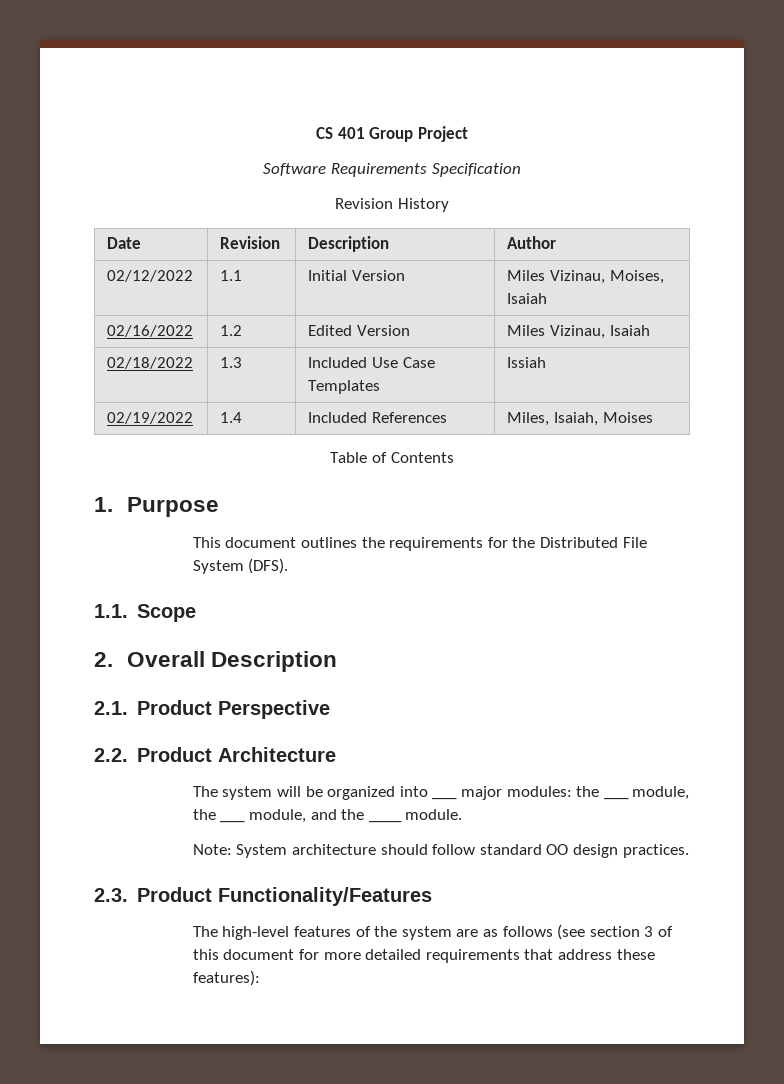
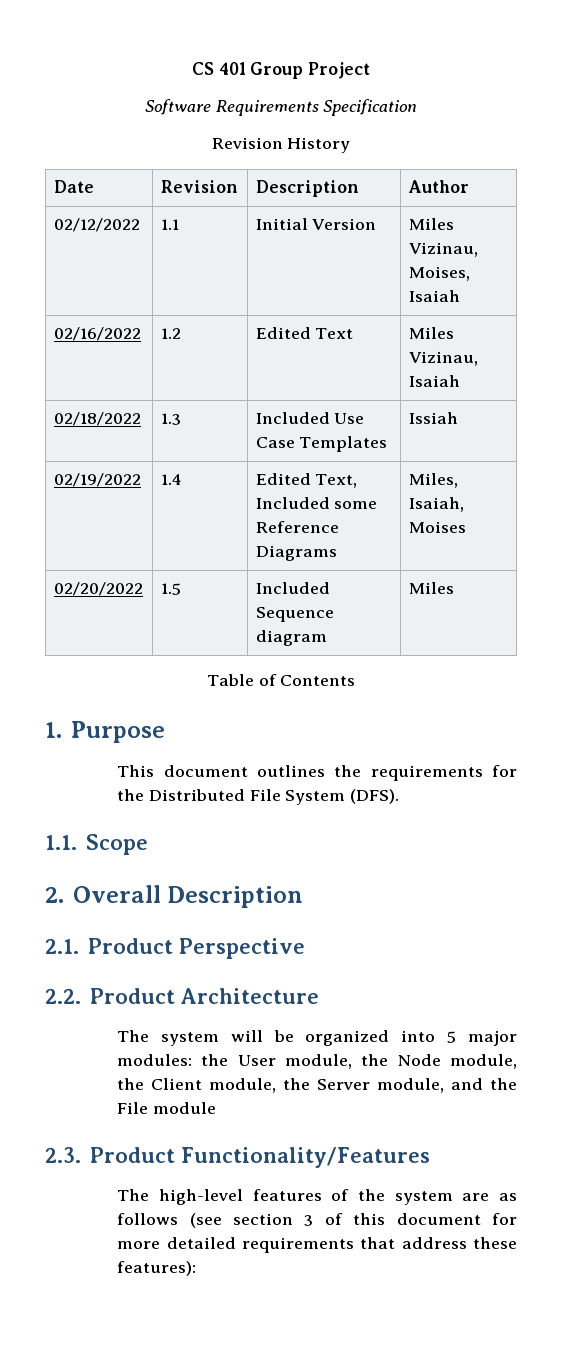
[356,325,410,336] Version -> [315,328,354,339] Text
[308,412,447,423] [507,412,653,426] Included References | Miles, Isaiah, Moises -> [255,473,358,488] [255,497,378,509] [255,521,339,533] [255,545,337,561] [408,473,458,488] [408,497,464,512] [408,521,466,533] [53,582,143,596] [160,583,181,595] [255,582,330,594] [255,607,334,622] [255,630,327,646] [408,582,454,594] Edited Text, Included some Reference Diagrams | Miles, Isaiah, Moises // 02/20/2022 | 1.5 | Included Sequence diagram | Miles
[432,797,458,800] ___ -> [447,1031,457,1043] 5
[603,786,690,800] [192,809,216,820] [220,809,365,823] [368,820,402,823] [405,809,463,820] [192,844,689,858] ___ module, the ___ module, and the ____ module. // Note: System architecture should follow standard OO design practices. -> [237,1054,517,1069] [117,1078,517,1093] [117,1102,216,1114] User module, the Node module, the Client module, the Server module, and the File module

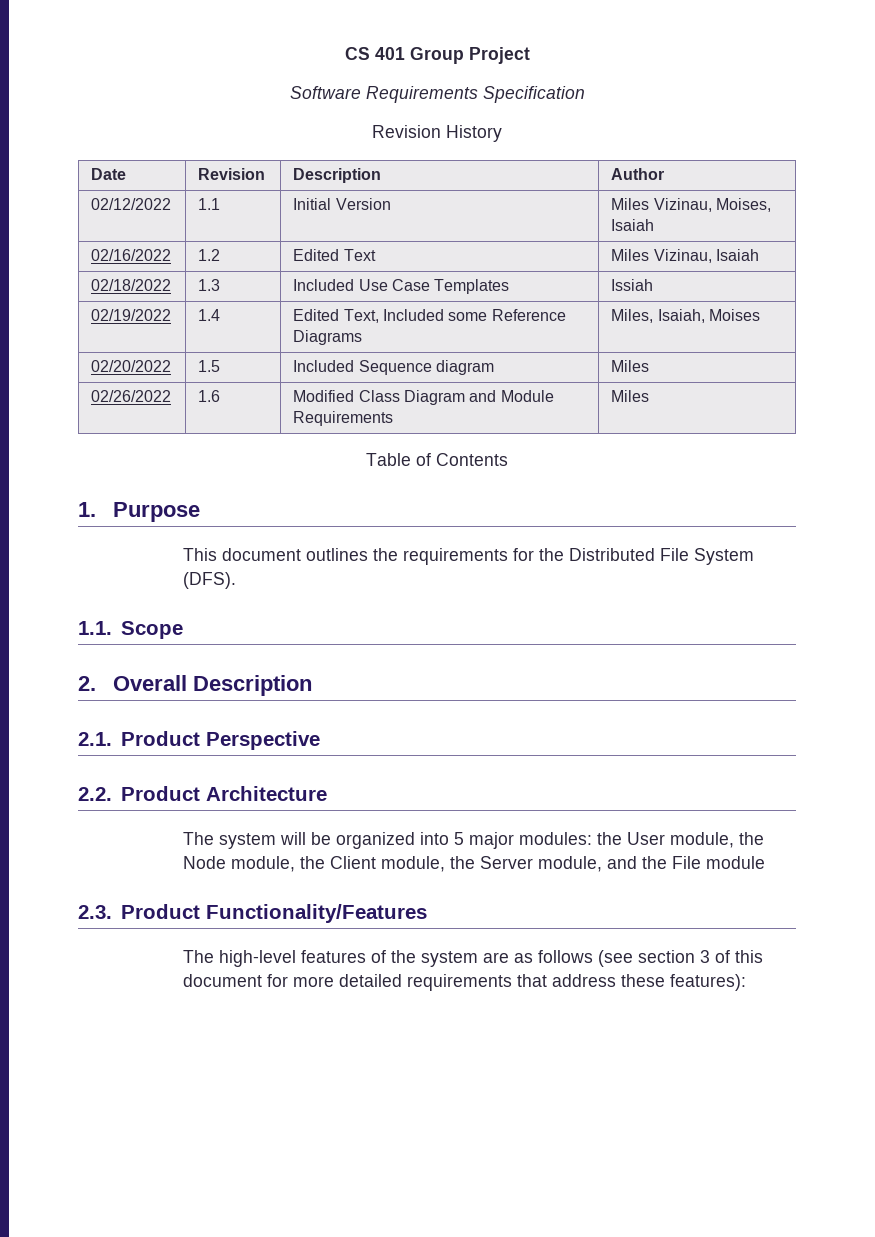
(454, 588) none -> [91,390,172,402] [198,390,221,402] [293,390,554,405] [293,411,394,426] [611,390,650,402] // 02/26/2022 | 1.6 | Modified Class Diagram and Module Requirements | Miles

